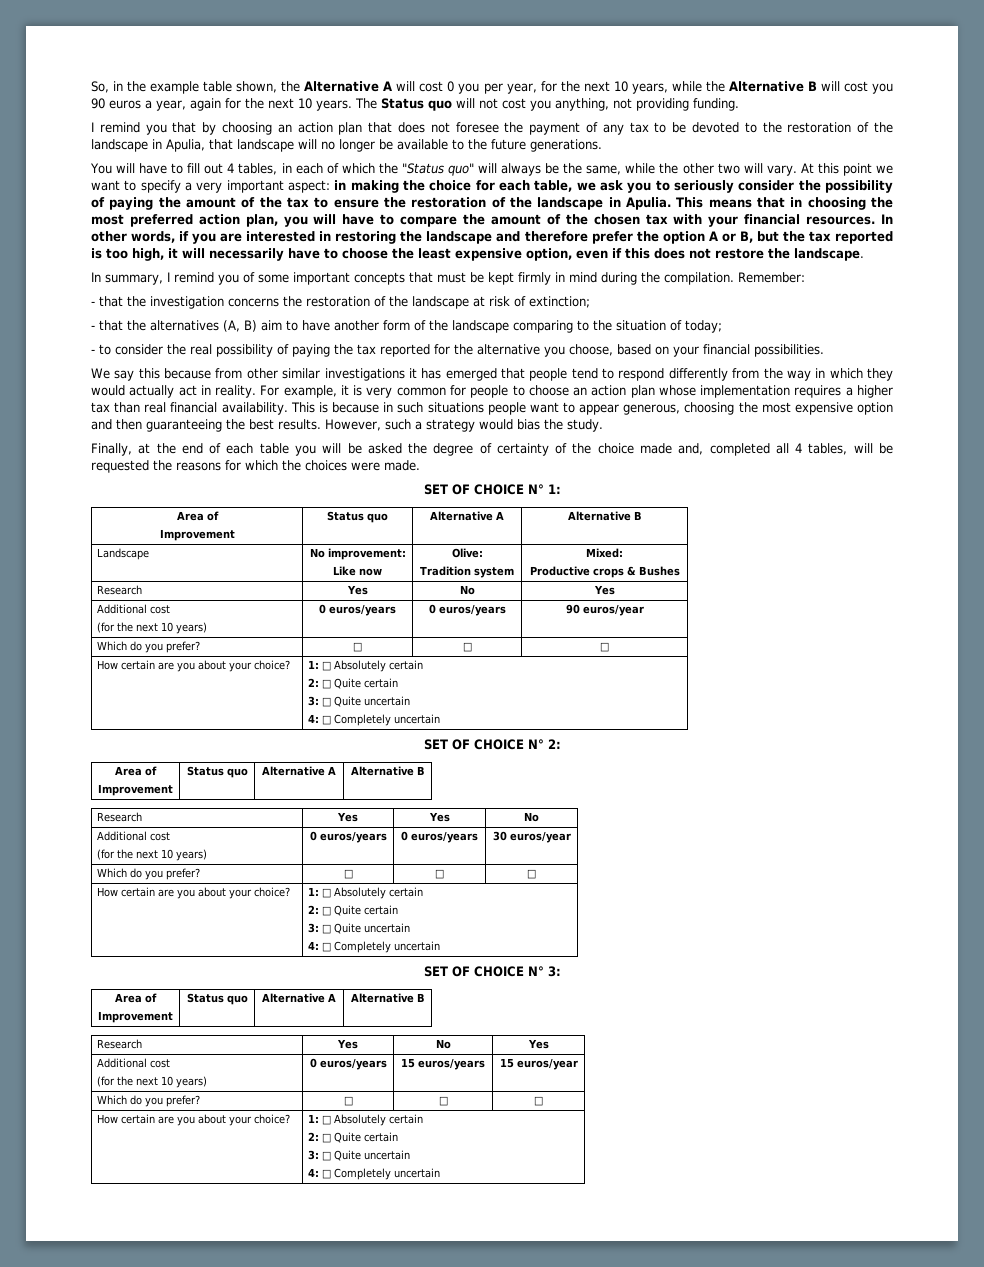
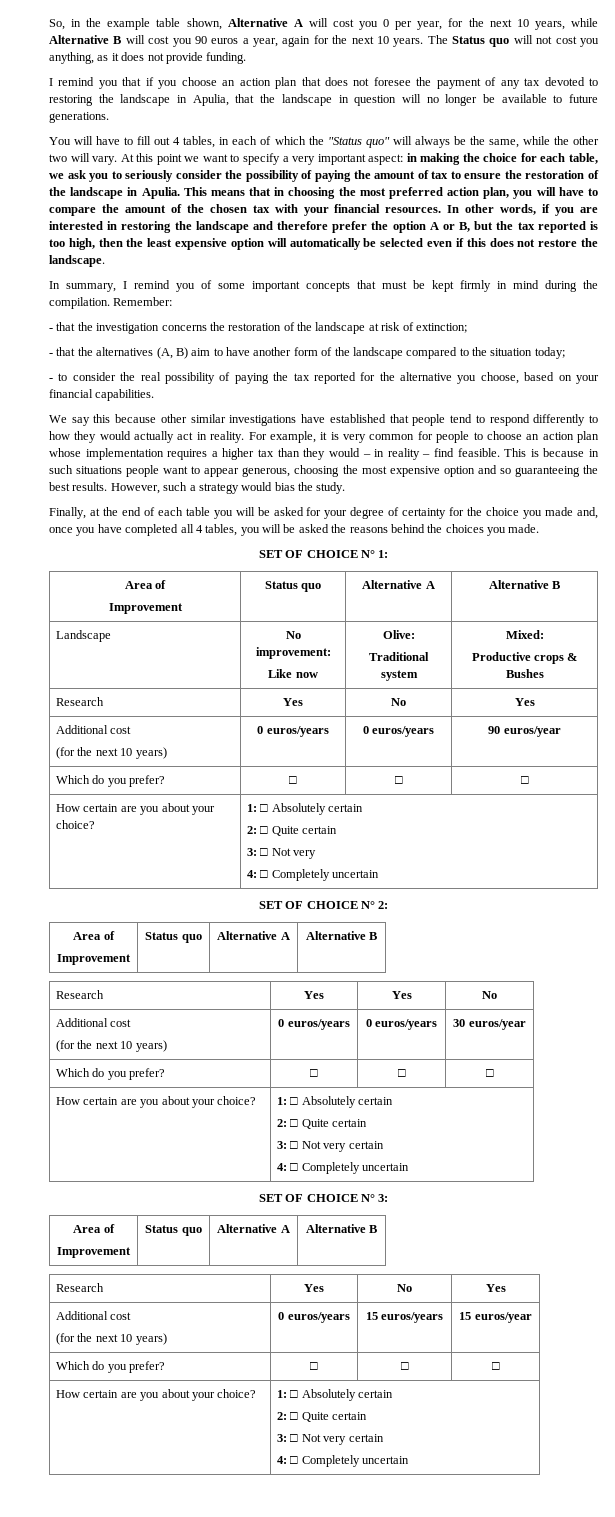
[281,81,301,92] the -> (222, 24) none
[447,81,480,94] 0 you -> [359,19,390,30] you 0
[705,81,725,92] the -> (598, 22) none
[613,98,689,111] not providing -> [97,52,203,64] as it does not provide
[202,122,272,135] by choosing -> [145,77,217,89] if you choose
[654,122,870,133] to be devoted to the restoration of -> [544,77,598,86] [49,95,93,106] devoted to restoring
[237,139,294,152] landscape -> [260,94,397,106] the landscape in question
[468,139,487,150] the -> (563, 99) none
[259,197,282,208] the -> (429, 174) none
[168,248,572,261] it will necessarily have to choose the least expensive option, -> [98,238,424,250] then the least expensive option will automatically be selected
[513,320,573,333] comparing -> [406,347,458,359] compared
[670,320,682,331] of -> (533, 352) none
[754,344,824,357] possibilities. -> [95,389,155,401] capabilities.
[215,368,243,379] from -> (157, 418) none
[408,368,497,381] it has emerged -> [301,414,386,423] have established
[732,368,863,381] from the way in which -> [589,415,599,423] [49,431,70,440] to how
[144,402,288,415] real financial availability. -> [303,448,500,460] they would – in reality – find feasible.
[116,419,142,430] then -> [499,468,511,474] so
[408,443,428,454] the -> [306,507,348,519] for your
[555,443,634,454] of the choice -> [449,507,543,519] for the choice you
(704, 449) none -> [49,524,122,536] once you have
[853,443,893,454] [91,460,149,473] will be requested -> [240,524,329,536] you will be asked
[225,460,278,471] for which -> [390,524,425,533] behind
[351,462,380,471] were -> [487,527,506,536] you
[420,566,472,576] Tradition -> [369,652,429,661] Traditional
[334,696,411,707] Quite uncertain -> [271,848,317,859] Not very
[334,923,411,934] Quite uncertain -> [301,1141,384,1152] Not very certain
[334,1150,411,1161] Quite uncertain -> [301,1434,384,1445] Not very certain

